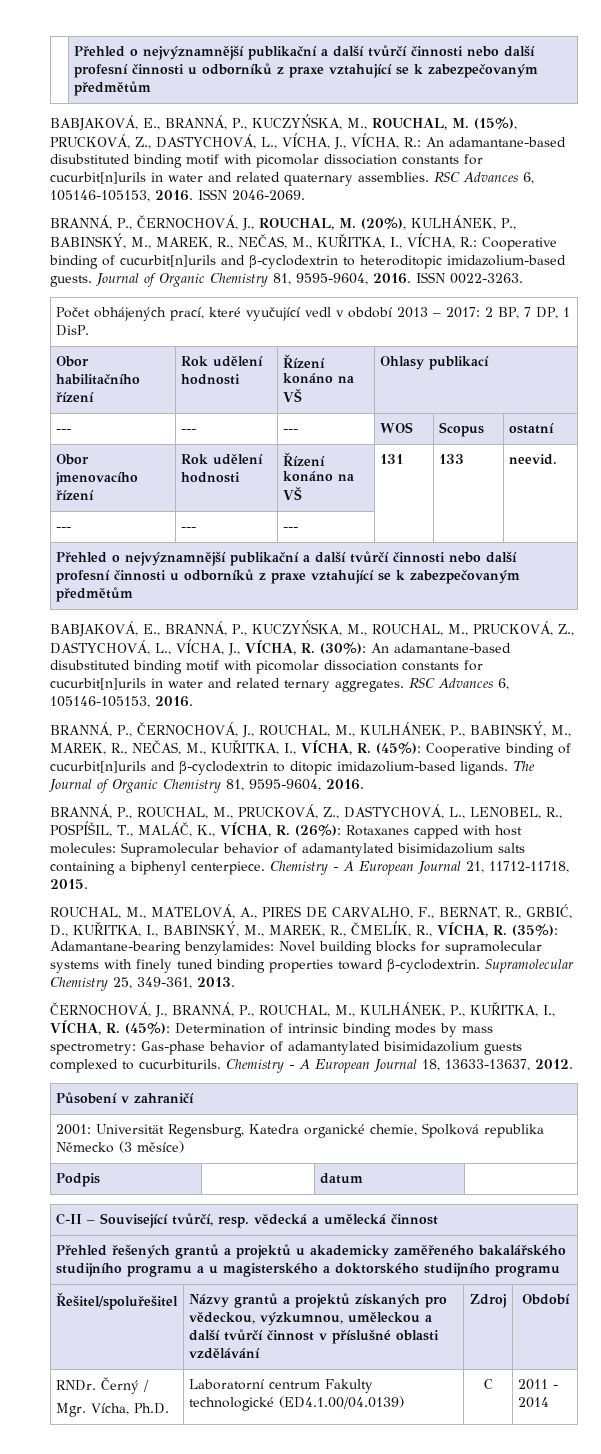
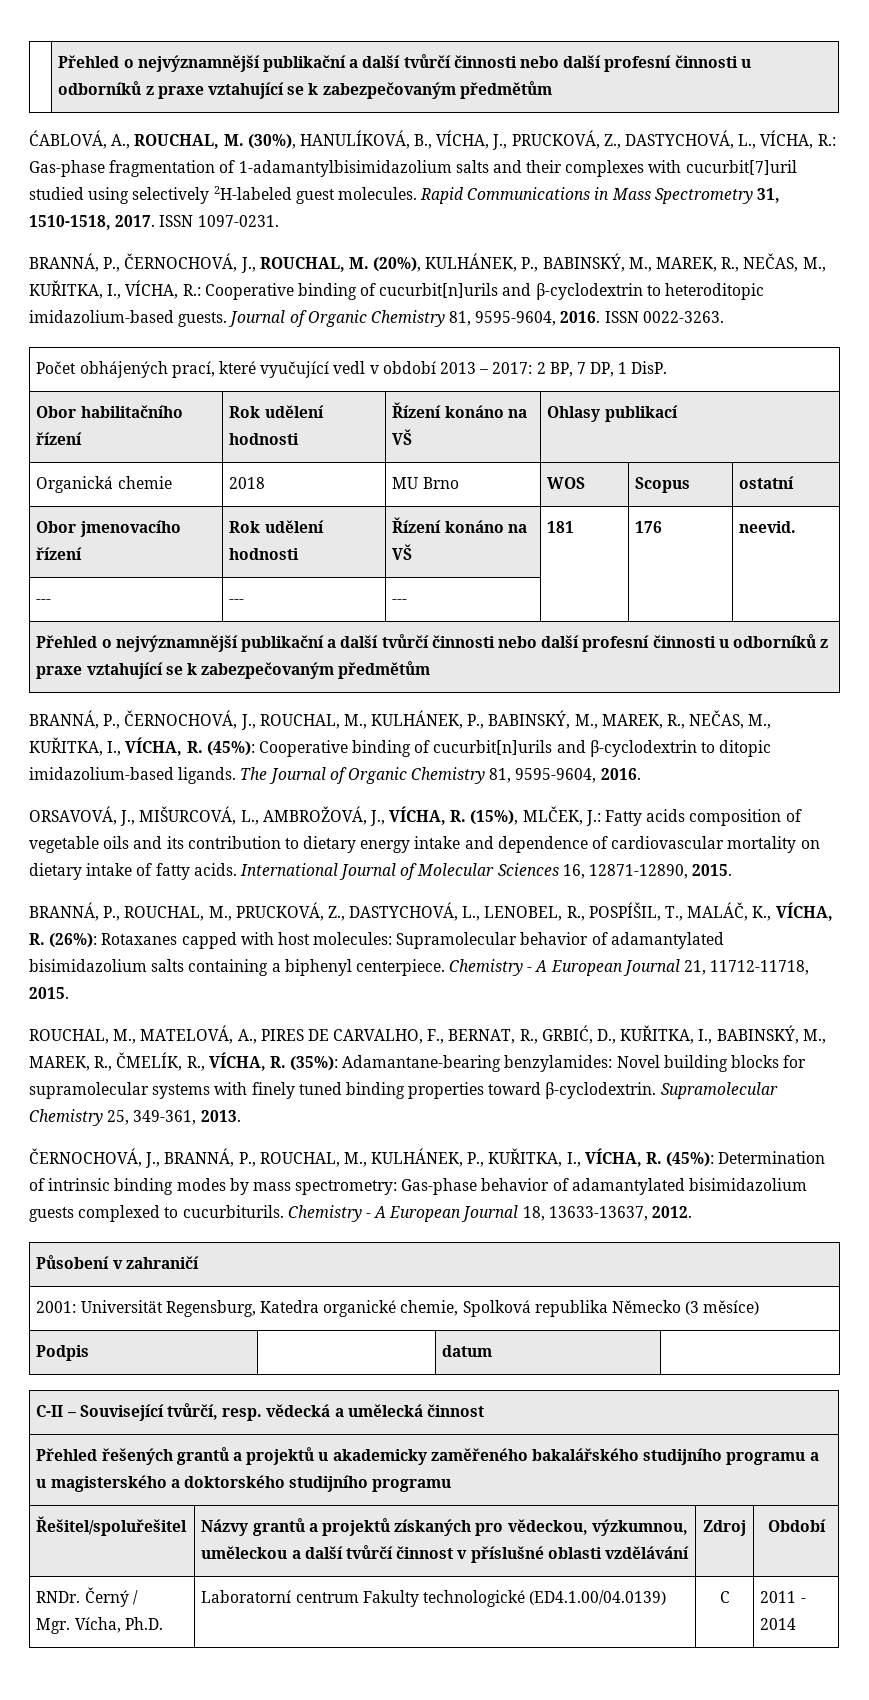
[50,114,517,131] [50,133,566,150] [50,154,483,168] [50,172,534,186] [50,189,305,202] BABJAKOVÁ, E., BRANNÁ, P., KUCZYŃSKA, M., ROUCHAL, M. (15%), PRUCKOVÁ, Z., DASTYCHOVÁ, L., VÍCHA, J., VÍCHA, R.: An adamantane-based disubstituted binding motif with picomolar dissociation constants for cucurbit[n]urils in water and related quaternary assemblies. RSC Advances 6, 105146-105153, 2016. ISSN 2046-2069. -> [29,130,836,150] [29,160,797,177] [29,186,781,204] [29,215,279,230] ĆABLOVÁ, A., ROUCHAL, M. (30%), HANULÍKOVÁ, B., VÍCHA, J., PRUCKOVÁ, Z., DASTYCHOVÁ, L., VÍCHA, R.: Gas-phase fragmentation of 1-adamantylbisimidazolium salts and their complexes with cucurbit[7]uril studied using selectively 2H-labeled guest molecules. Rapid Communications in Mass Spectrometry 31, 1510-1518, 2017. ISSN 1097-0231.
[55,429,71,433] [180,429,196,433] [282,429,298,433] --- | --- | --- -> [36,476,172,493] [229,477,266,489] [392,477,459,489] Organická chemie | 2018 | MU Brno
[379,454,403,464] [438,454,464,464] 131 | 133 -> [547,521,575,533] [635,521,663,533] 181 | 176
[50,620,574,637] [50,639,511,656] [50,660,483,674] [50,678,509,692] [50,696,193,708] // BABJAKOVÁ, E., BRANNÁ, P., KUCZYŃSKA, M., ROUCHAL, M., PRUCKOVÁ, Z., DASTYCHOVÁ, L., VÍCHA, J., VÍCHA, R. (30%): An adamantane-based disubstituted binding motif with picomolar dissociation constants for cucurbit[n]urils in water and related ternary aggregates. RSC Advances 6, 105146-105153, 2016. -> (431, 670) none
(364, 784) none -> [29,806,802,826] [29,836,820,853] [29,863,733,880] // ORSAVOVÁ, J., MIŠURCOVÁ, L., AMBROŽOVÁ, J., VÍCHA, R. (15%), MLČEK, J.: Fatty acids composition of vegetable oils and its contribution to dietary energy intake and dependence of cardiovascular mortality on dietary intake of fatty acids. International Journal of Molecular Sciences 16, 12871-12890, 2015.

